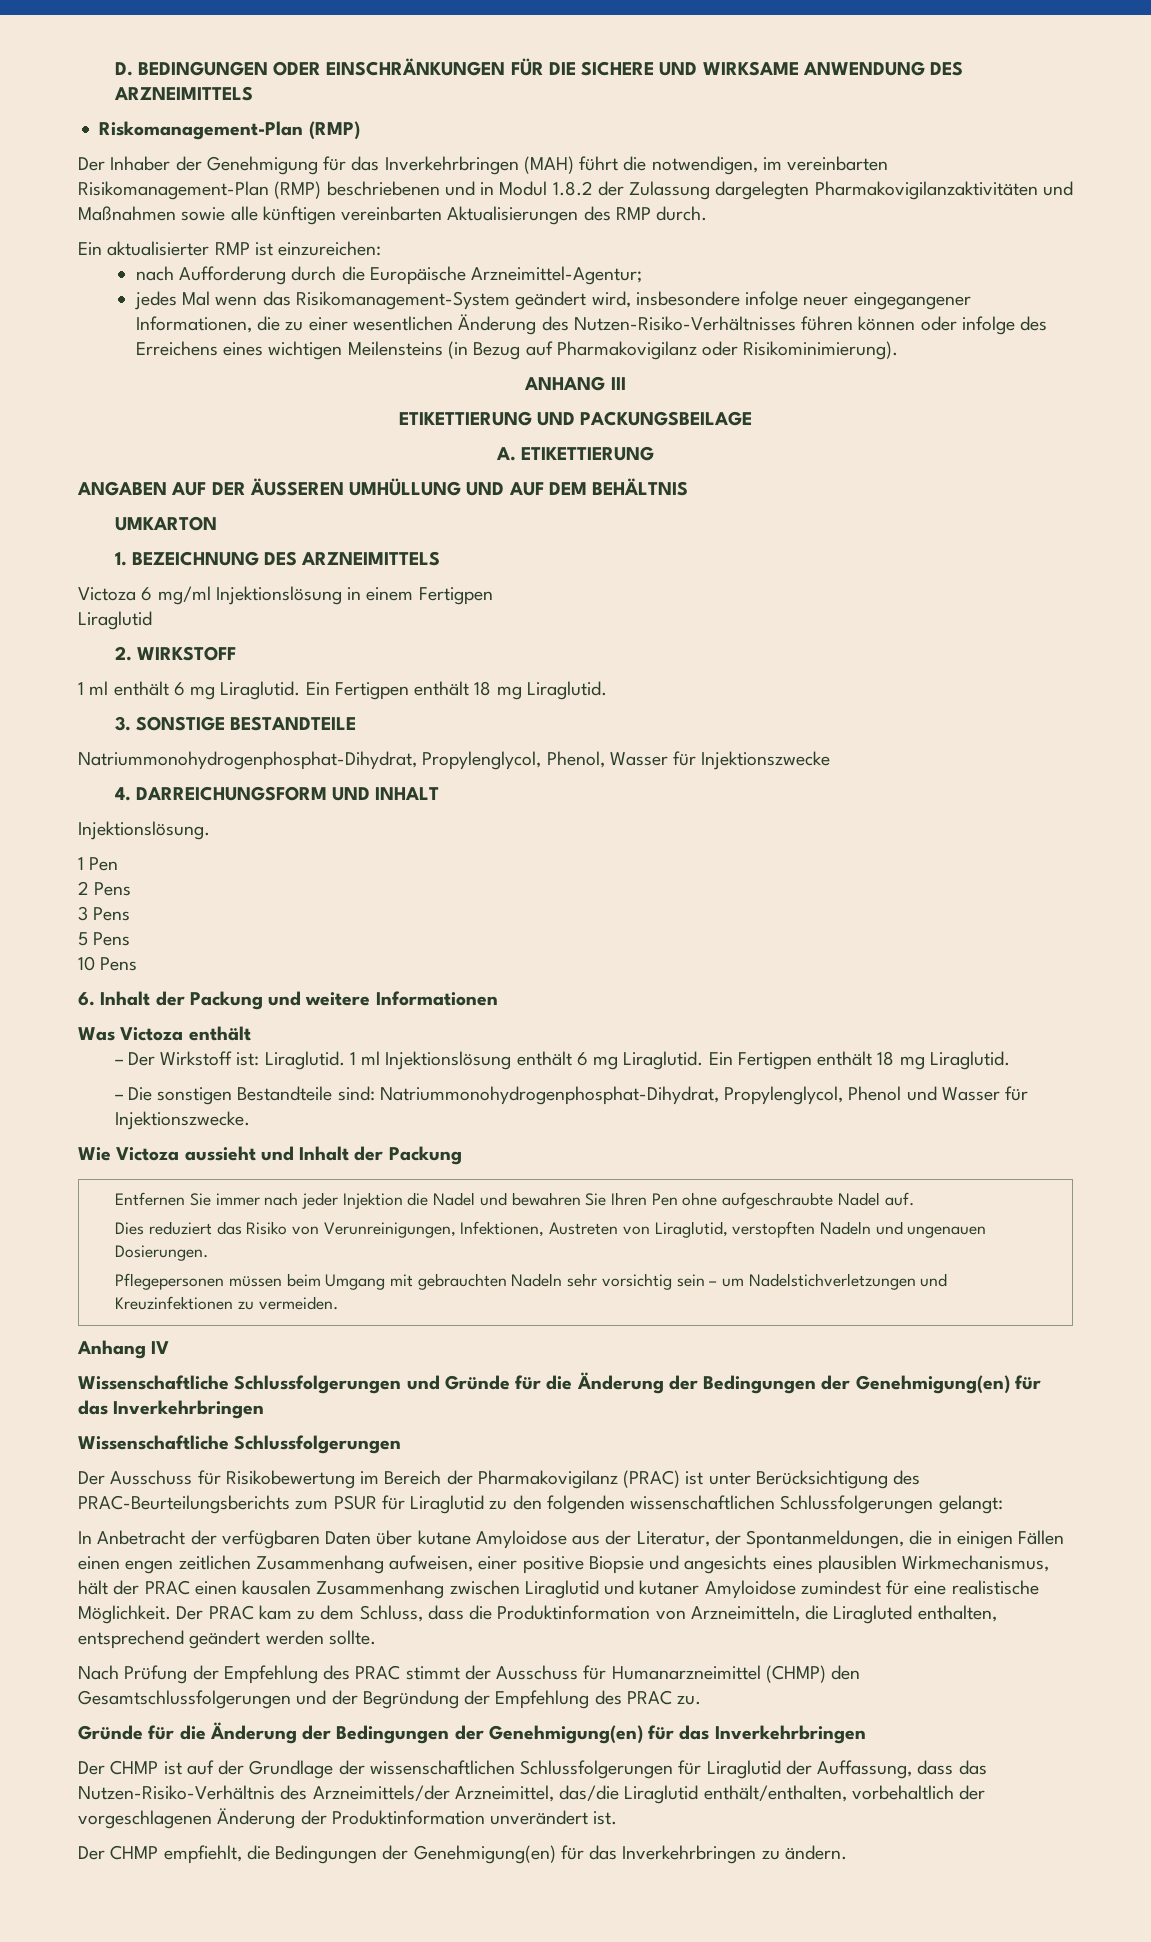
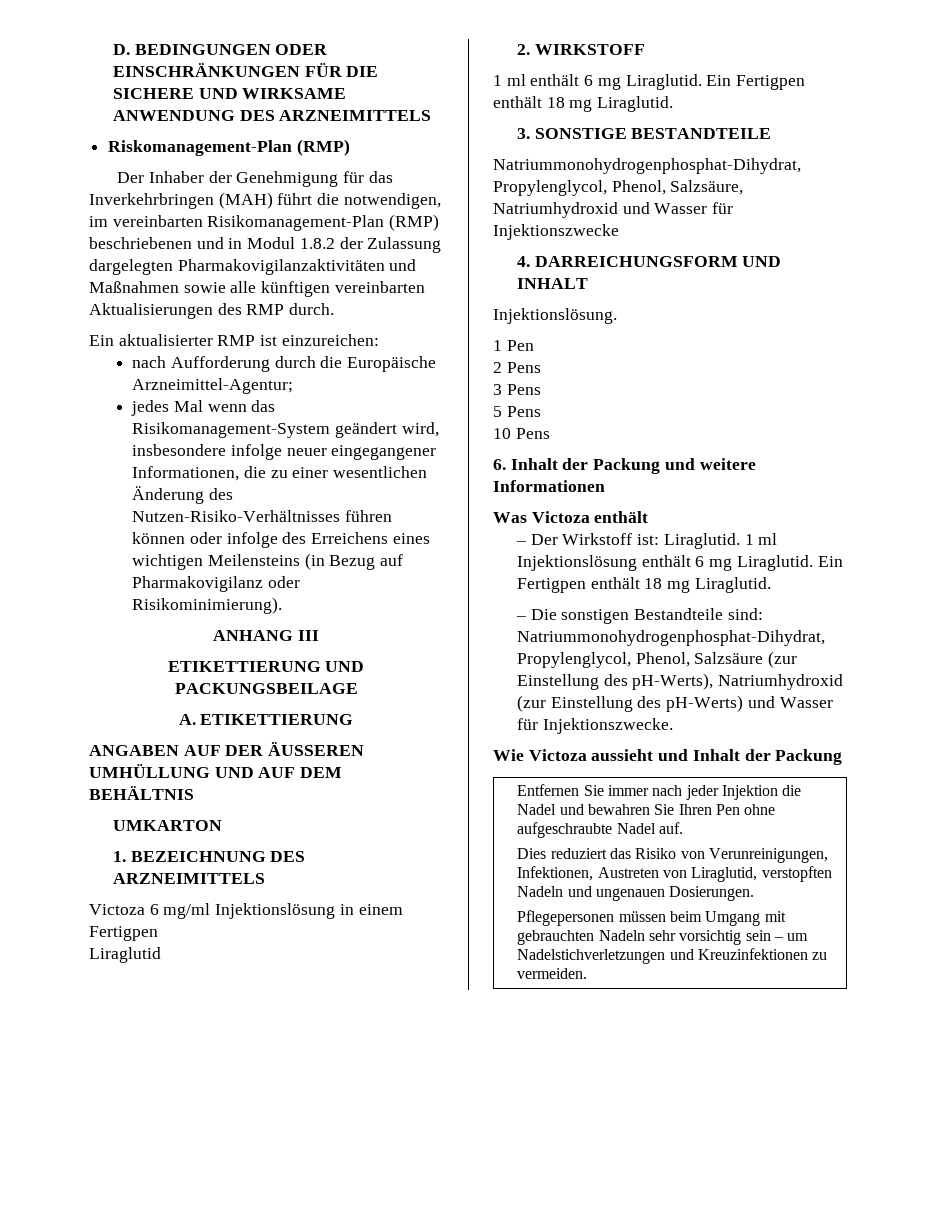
(605, 759) none -> [670,180,744,195] [493,202,650,218] Salzsäure, Natriumhydroxid und
[848,1086,902,1101] Phenol -> [635,651,798,668] [517,673,844,690] [517,695,744,712] Phenol, Salzsäure (zur Einstellung des pH-Werts), Natriumhydroxid (zur Einstellung des pH-Werts)
[77,1340,170,1359] [78,1372,1041,1394] [78,1400,265,1419] [78,1435,402,1454] [78,1470,921,1489] [78,1495,1003,1514] [78,1530,1065,1549] [78,1555,1050,1574] [78,1580,1039,1599] [78,1605,997,1624] [78,1630,376,1649] [78,1665,861,1684] [78,1690,702,1709] [78,1722,866,1744] [78,1760,987,1779] [78,1785,986,1804] [78,1808,618,1829] [78,1845,847,1864] // Anhang IV // Wissenschaftliche Schlussfolgerungen und Gründe für die Änderung der Bedingungen der Genehmigung(en) für das Inverkehrbringen // Wissenschaftliche Schlussfolgerungen // Der Ausschuss für Risikobewertung im Bereich der Pharmakovigilanz (PRAC) ist unter Berücksichtigung des PRAC-Beurteilungsberichts zum PSUR für Liraglutid zu den folgenden wissenschaftlichen Schlussfolgerungen gelangt: // In Anbetracht der verfügbaren Daten über kutane Amyloidose aus der Literatur, der Spontanmeldungen, die in einigen Fällen einen engen zeitlichen Zusammenhang aufweisen, einer positive Biopsie und angesichts eines plausiblen Wirkmechanismus, hält der PRAC einen kausalen Zusammenhang zwischen Liraglutid und kutaner Amyloidose zumindest für eine realistische Möglichkeit. Der PRAC kam zu dem Schluss, dass die Produktinformation von Arzneimitteln, die Liragluted enthalten, entsprechend geändert werden sollte. // Nach Prüfung der Empfehlung des PRAC stimmt der Ausschuss für Humanarzneimittel (CHMP) den Gesamtschlussfolgerungen und der Begründung der Empfehlung des PRAC zu. // Gründe für die Änderung der Bedingungen der Genehmigung(en) für das Inverkehrbringen // Der CHMP ist auf der Grundlage der wissenschaftlichen Schlussfolgerungen für Liraglutid der Auffassung, dass das Nutzen-Risiko-Verhältnis des Arzneimittels/der Arzneimittel, das/die Liraglutid enthält/enthalten, vorbehaltlich der vorgeschlagenen Änderung der Produktinformation unverändert ist. // Der CHMP empfiehlt, die Bedingungen der Genehmigung(en) für das Inverkehrbringen zu ändern. -> (588, 973) none

